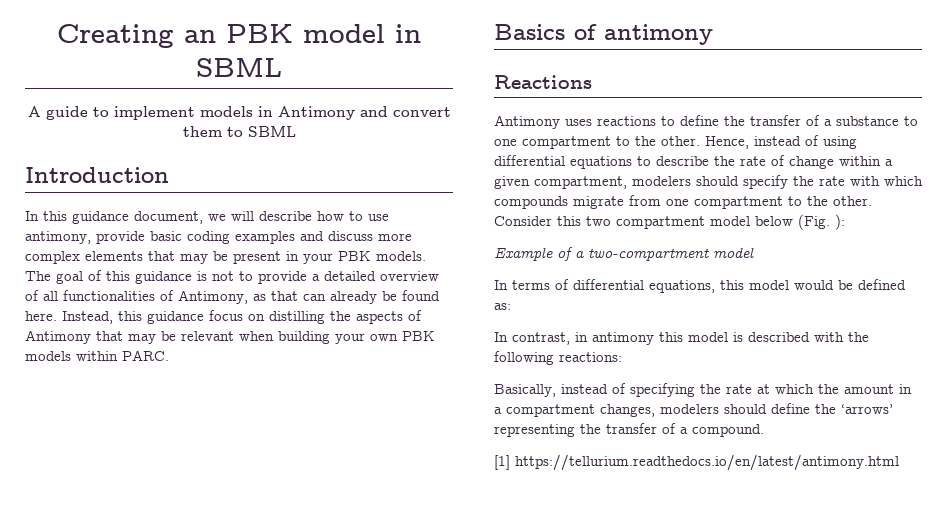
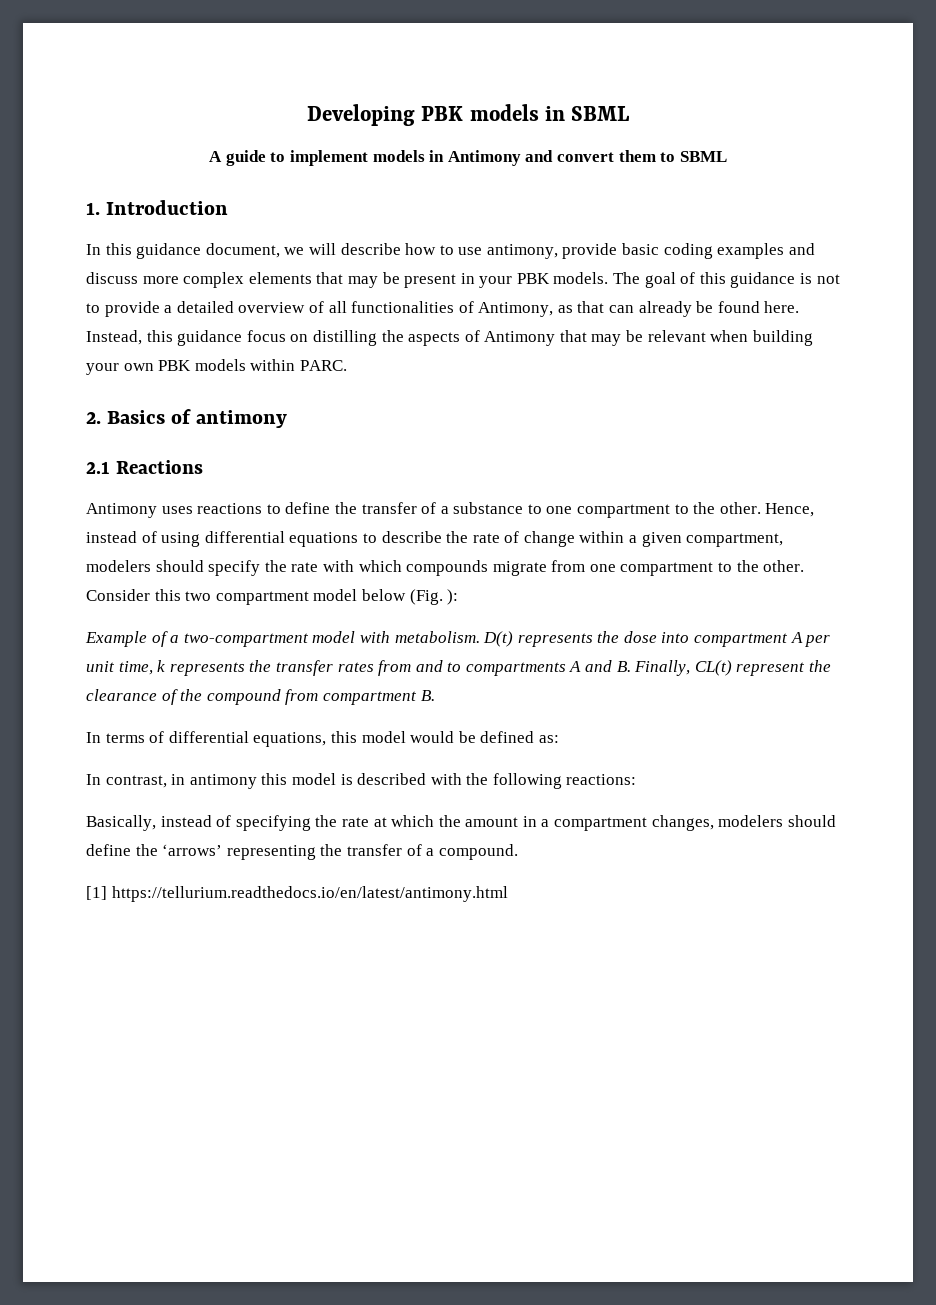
[57,24,385,48] Creating an PBK model -> [306,104,539,126] Developing PBK models
(296, 131) none -> [86,202,100,215] 1.
(169, 355) none -> [86,412,101,424] 2.
(713, 34) none -> [86,461,110,474] 2.1
(754, 252) none -> [359,631,831,647] [86,660,832,676] [86,689,435,705] with metabolism. D(t) represents the dose into compartment A per unit time, k represents the transfer rates from and to compartments A and B. Finally, CL(t) represent the clearance of the compound from compartment B.

